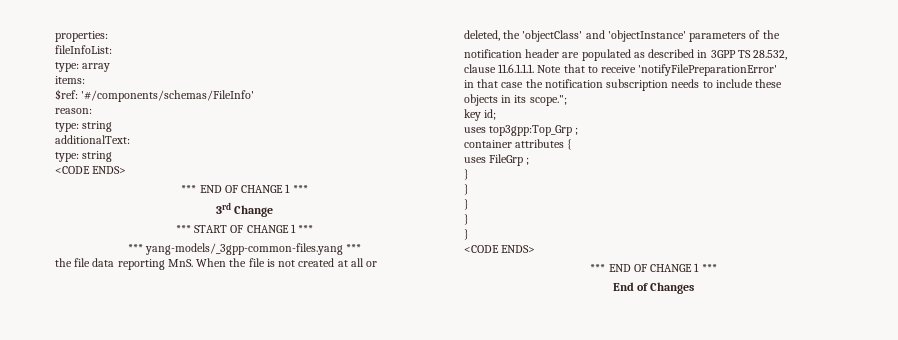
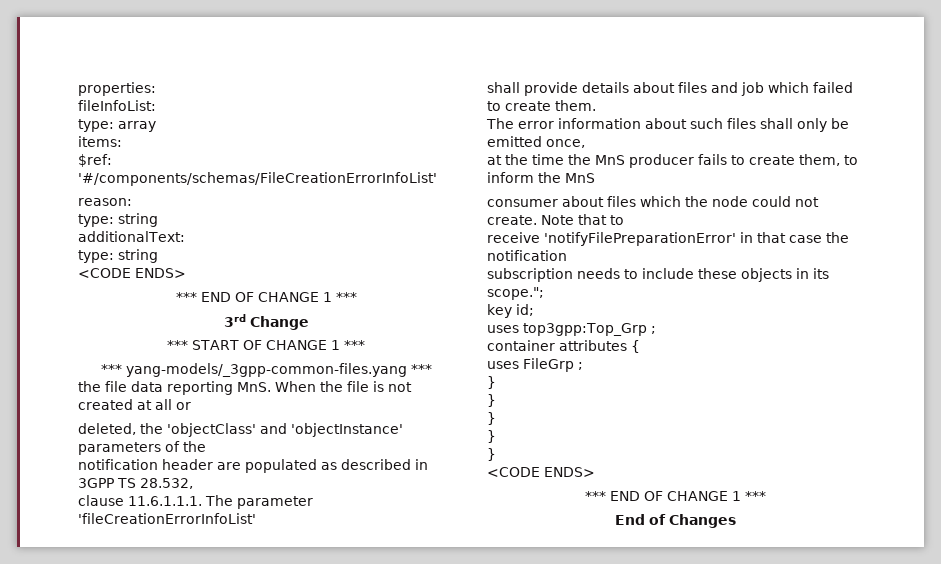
[81,90,255,102] '#/components/schemas/FileInfo' -> [78,172,437,186] '#/components/schemas/FileCreationErrorInfoList'
(535, 68) none -> [205,495,313,509] [78,513,256,524] [487,82,853,96] [487,100,596,111] [486,118,849,132] [487,136,585,148] [487,154,858,168] [487,172,595,183] [487,196,819,207] [487,215,537,225] The parameter 'fileCreationErrorInfoList' // shall provide details about files and job which failed to create them. // The error information about such files shall only be emitted once, // at the time the MnS producer fails to create them, to inform the MnS // consumer about files which the node could not create.
(598, 69) none -> (624, 220) //
(778, 70) // -> (736, 239) none
(603, 83) none -> (567, 255) //
(783, 83) // -> (737, 273) none

